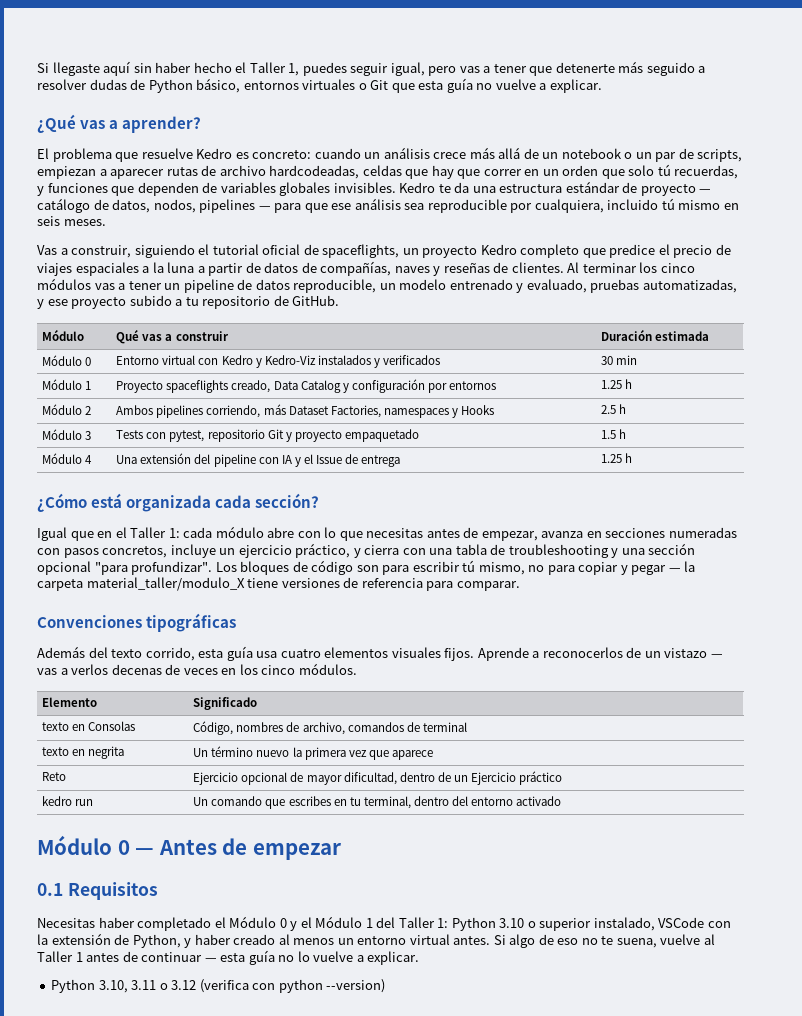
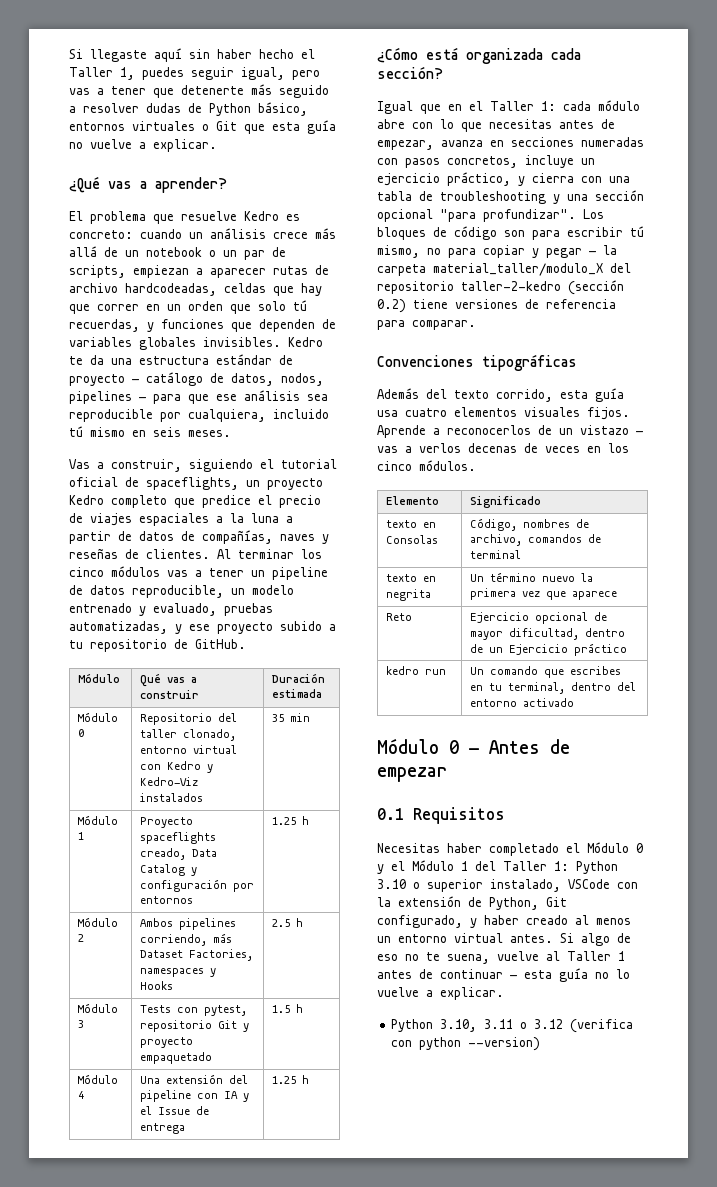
[116,356,160,365] Entorno -> [140,713,238,725] [140,729,237,741] [140,746,188,754] Repositorio del taller clonado, entorno
[373,355,441,368] [601,356,614,365] y verificados | 30 -> [272,714,285,722] | 35
(245, 584) none -> [610,263,631,273] [377,280,624,295] [377,299,406,313] del repositorio taller-2-kedro (sección 0.2)
(181, 941) none -> [546,897,567,907] [377,915,463,928] Git configurado,

